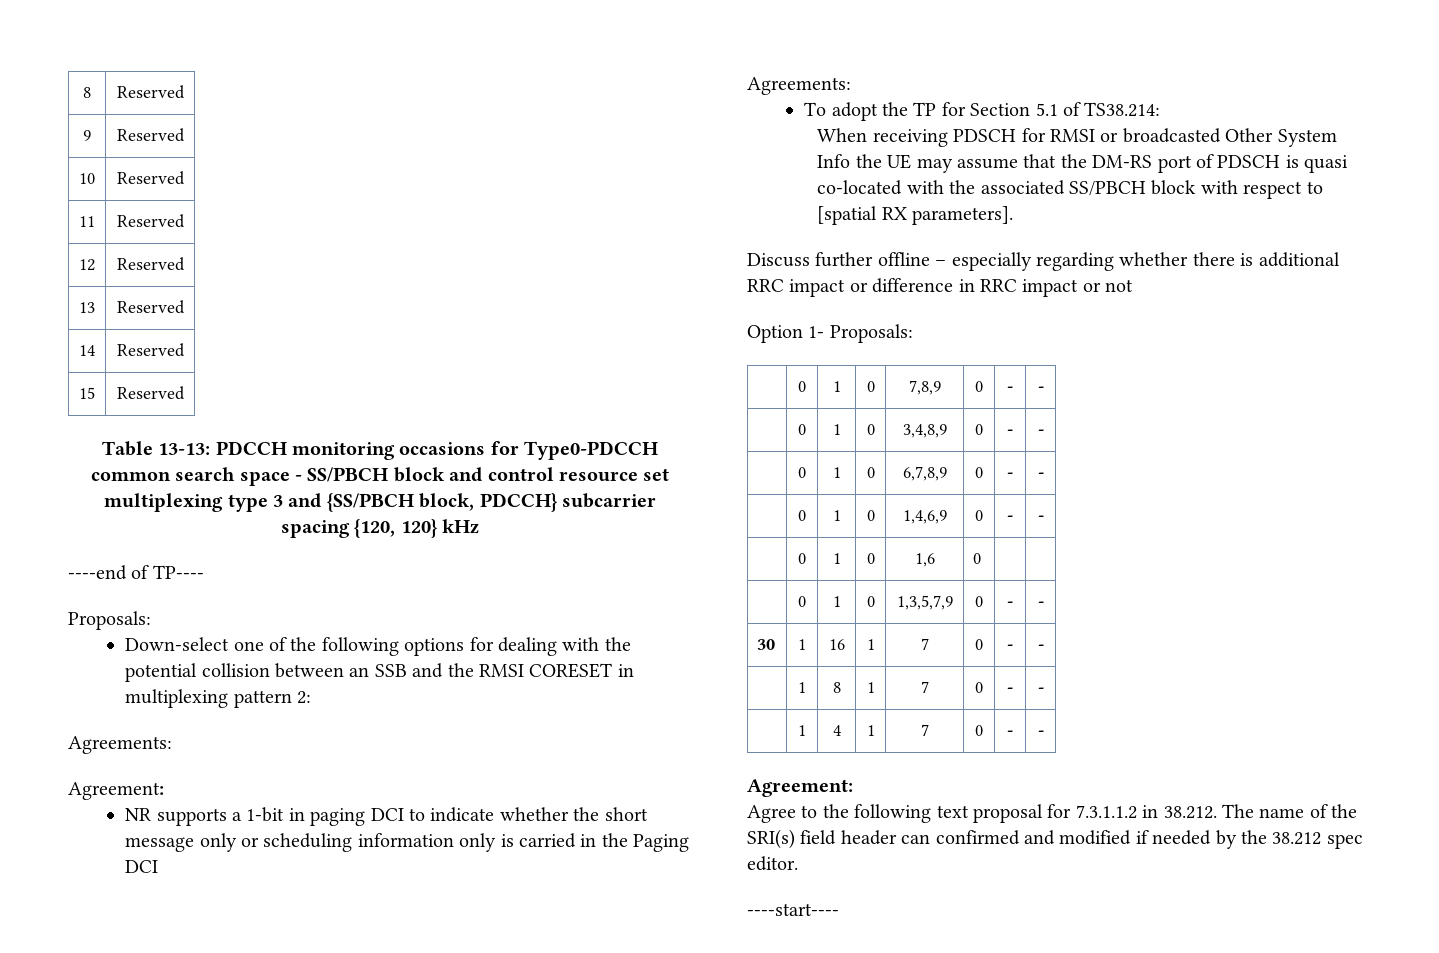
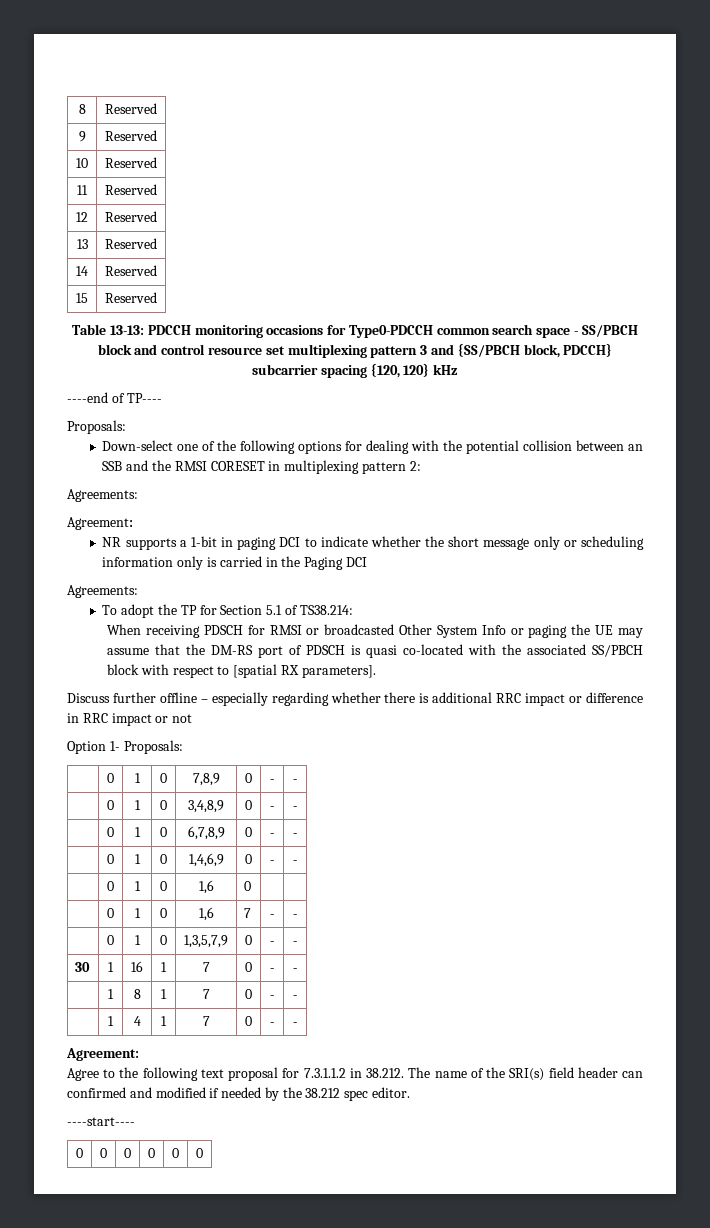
[227,494,268,512] type -> [370,346,418,358] pattern
(851, 161) none -> [510,625,568,638] or paging
(982, 558) none -> [107,908,114,918] [134,908,141,918] [160,908,167,918] [198,907,214,921] [244,908,252,918] [270,914,274,918] [293,914,297,918] // | 0 | 1 | 0 | 1,6 | 7 | - | -
(839, 909) none -> [76,1148,83,1158] [100,1148,107,1158] [124,1148,131,1158] [148,1148,155,1158] [172,1148,179,1158] [196,1148,203,1158] // 0 | 0 | 0 | 0 | 0 | 0

